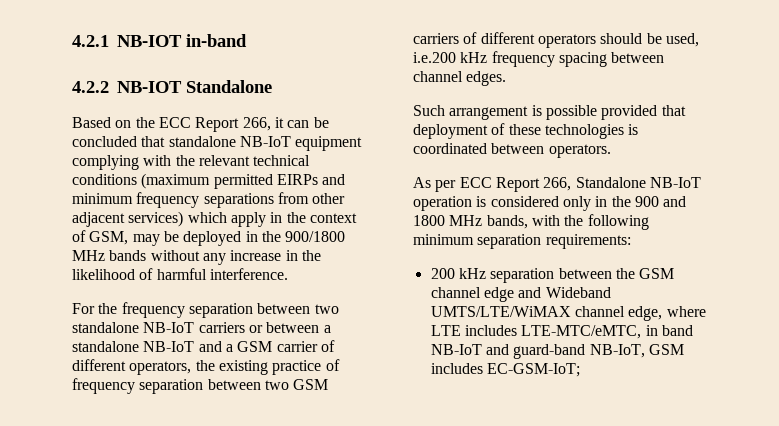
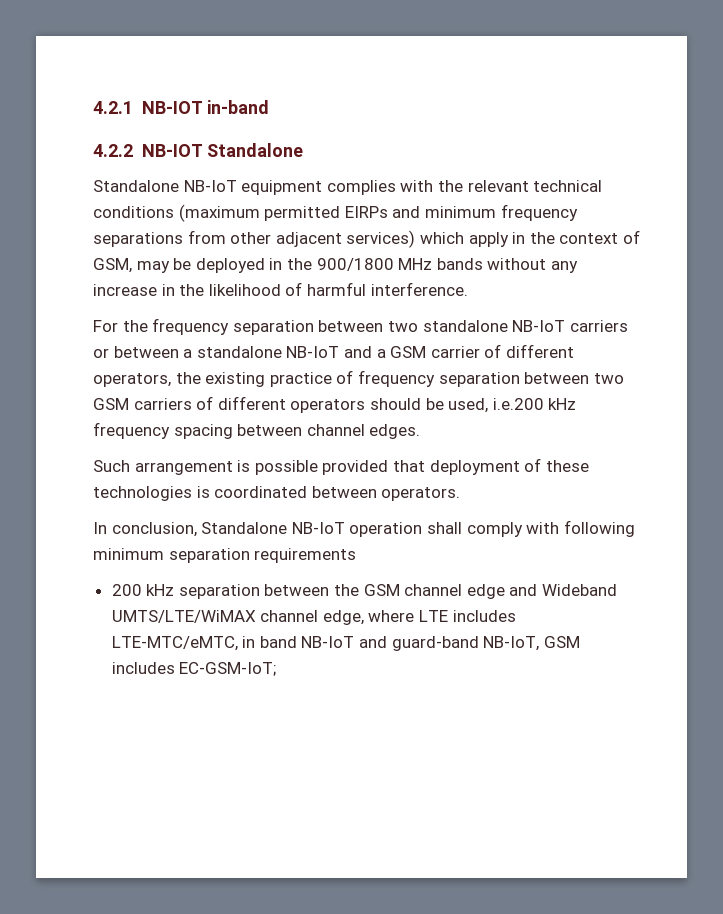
[72,117,329,132] [72,136,236,147] Based on the ECC Report 266, it can be concluded that standalone -> [93,180,179,192] Standalone
[72,155,139,170] complying -> [326,180,396,195] complies
[413,177,701,192] [413,196,687,211] [413,215,584,229] As per ECC Report 266, Standalone NB-IoT operation is considered only in the 900 and 1800 MHz bands, with the -> [93,522,560,537] In conclusion, Standalone NB-IoT operation shall comply with
[545,234,631,249] requirements: -> [254,548,357,563] requirements

